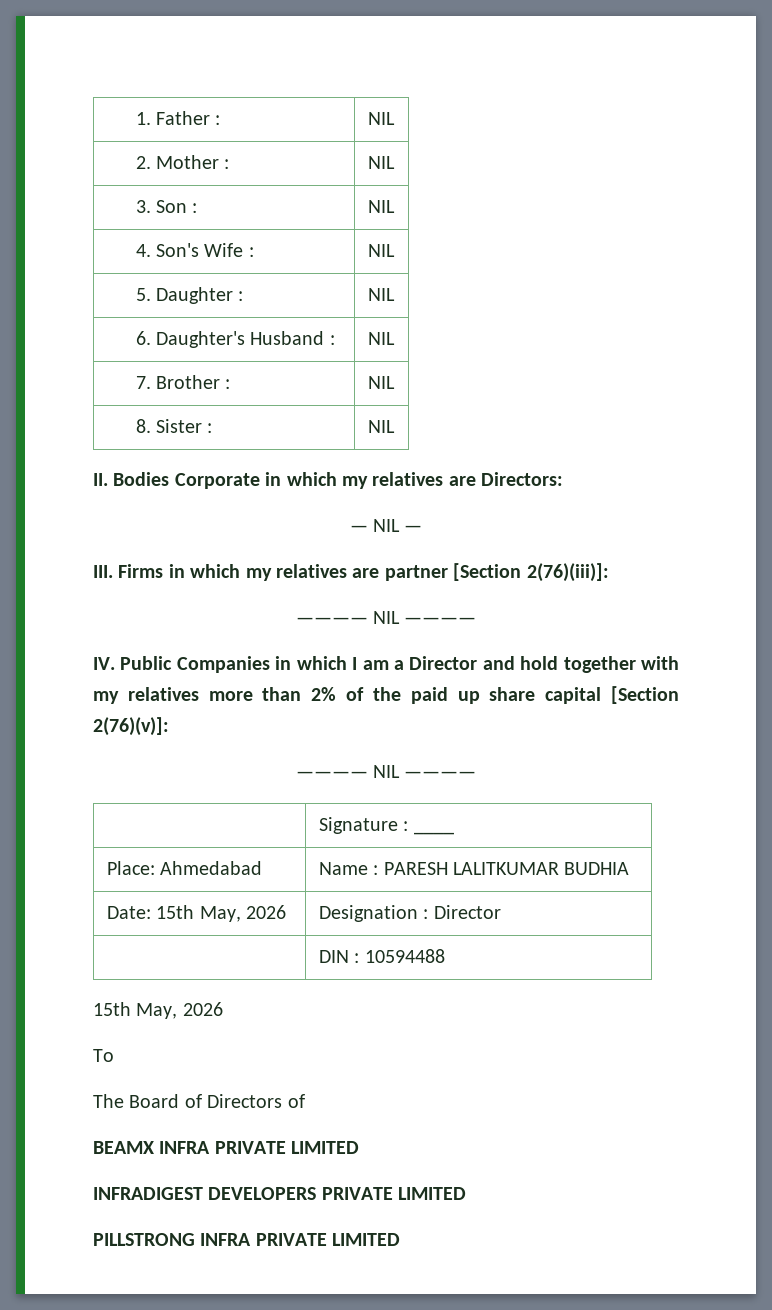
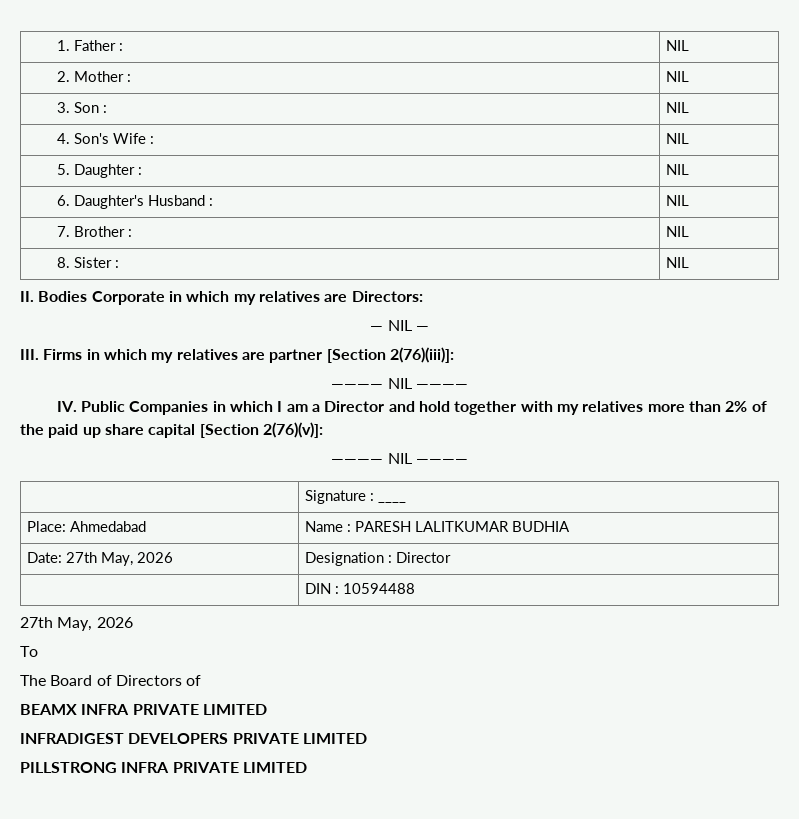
[156,905,195,919] 15th -> [65,552,97,563] 27th
[93,1002,131,1016] 15th -> [20,617,53,628] 27th

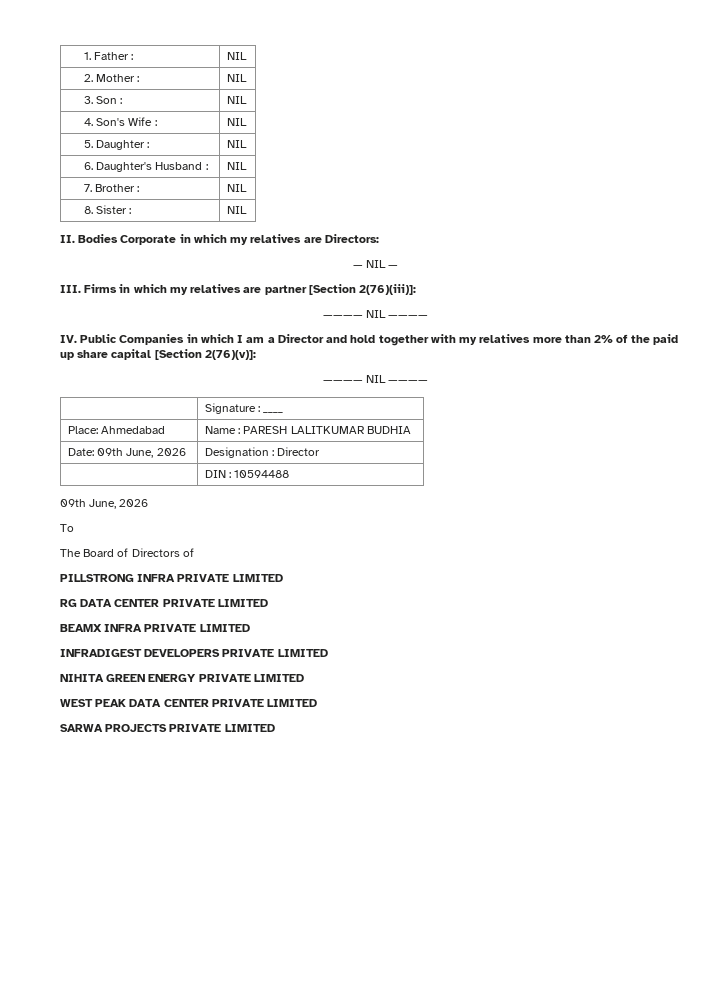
[65,552,133,566] 27th May, -> [97,448,154,458] 09th June,
[20,617,93,631] 27th May, -> [60,499,117,509] 09th June,
(202, 680) none -> [60,574,283,582] [60,599,268,607] // PILLSTRONG INFRA PRIVATE LIMITED // RG DATA CENTER PRIVATE LIMITED
[20,762,307,773] PILLSTRONG INFRA PRIVATE LIMITED -> [60,674,304,682] [60,699,318,707] [60,724,275,732] NIHITA GREEN ENERGY PRIVATE LIMITED // WEST PEAK DATA CENTER PRIVATE LIMITED // SARWA PROJECTS PRIVATE LIMITED

